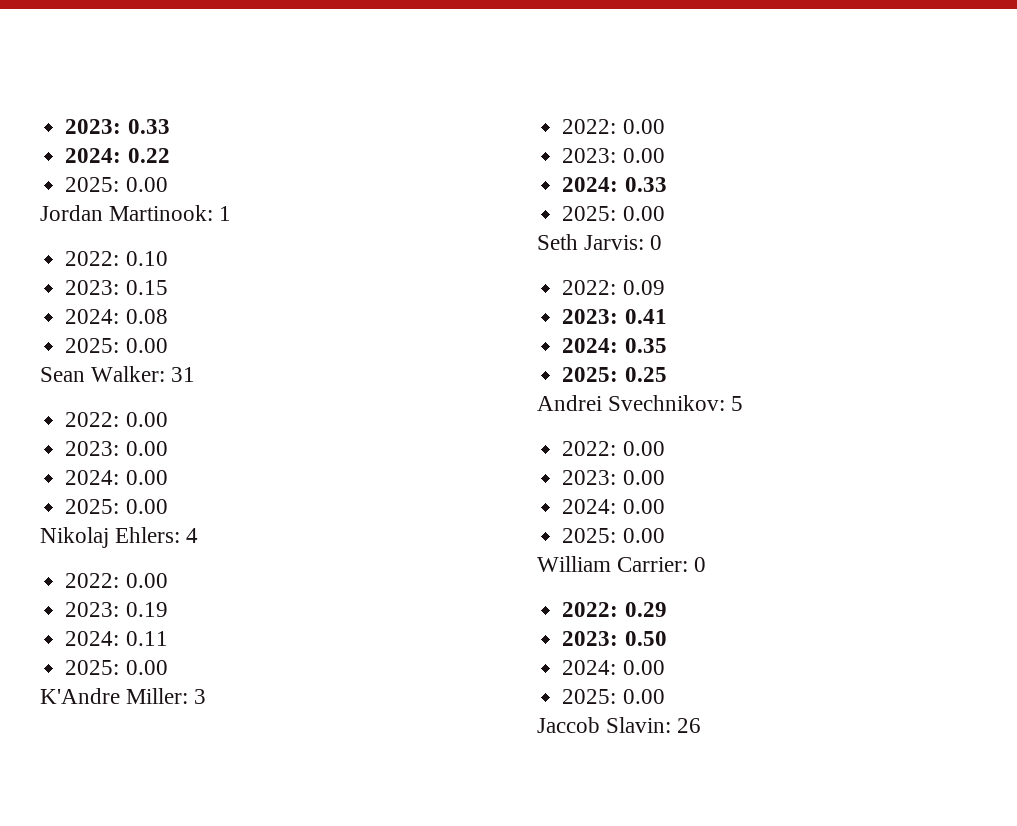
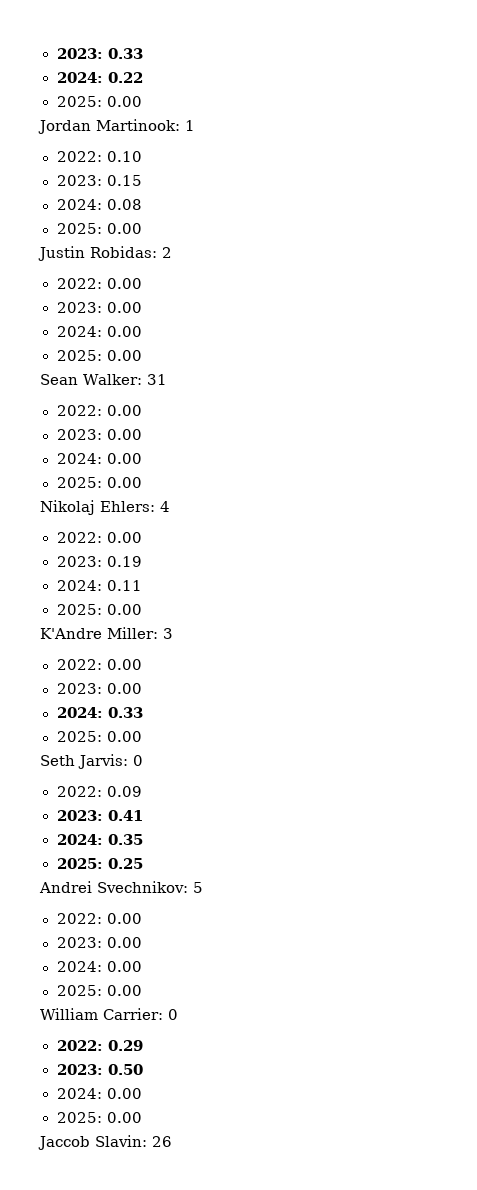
(168, 345) none -> [38,246,172,261] [56,278,142,289] [56,302,142,313] [56,326,142,337] [56,350,142,361] // Justin Robidas: 2 // 2022: 0.00 // 2023: 0.00 // 2024: 0.00 // 2025: 0.00

